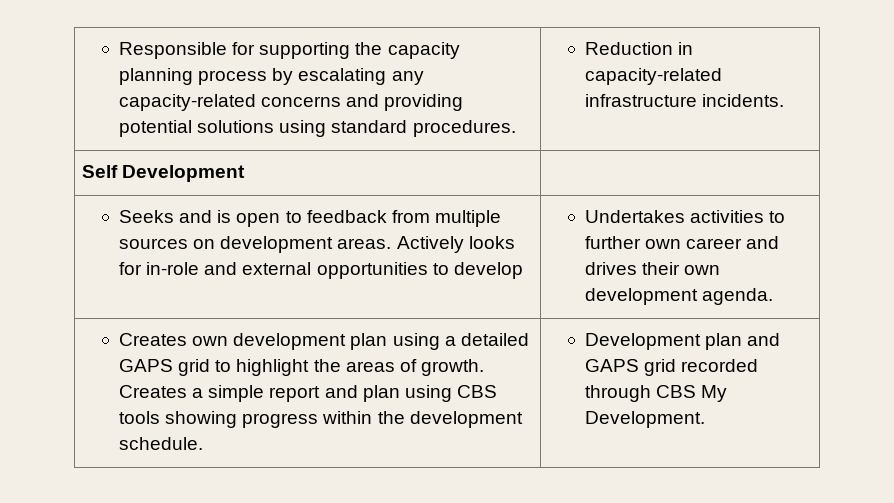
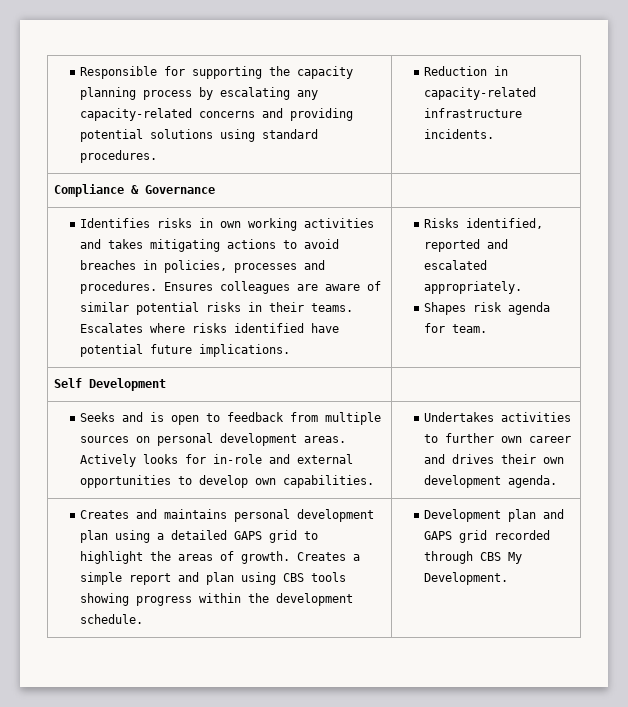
(785, 100) none -> [54,184,216,197] [80,218,375,231] [80,239,340,252] [80,260,326,273] [80,281,382,294] [80,302,354,315] [80,323,340,333] [80,344,291,357] [424,218,544,229] [424,239,509,252] [424,260,488,270] [424,281,523,294] [424,302,551,315] [424,323,488,333] // Compliance & Governance | // Identifies risks in own working activities and takes mitigating actions to avoid breaches in policies, processes and procedures. Ensures colleagues are aware of similar potential risks in their teams. Escalates where risks identified have potential future implications. | Risks identified, reported and escalated appropriately. // Shapes risk agenda for team.
(216, 244) none -> [157,433,214,446] personal
(523, 270) none -> [255,475,375,488] own capabilities.
[192,336,229,346] own -> [136,509,291,522] and maintains personal

